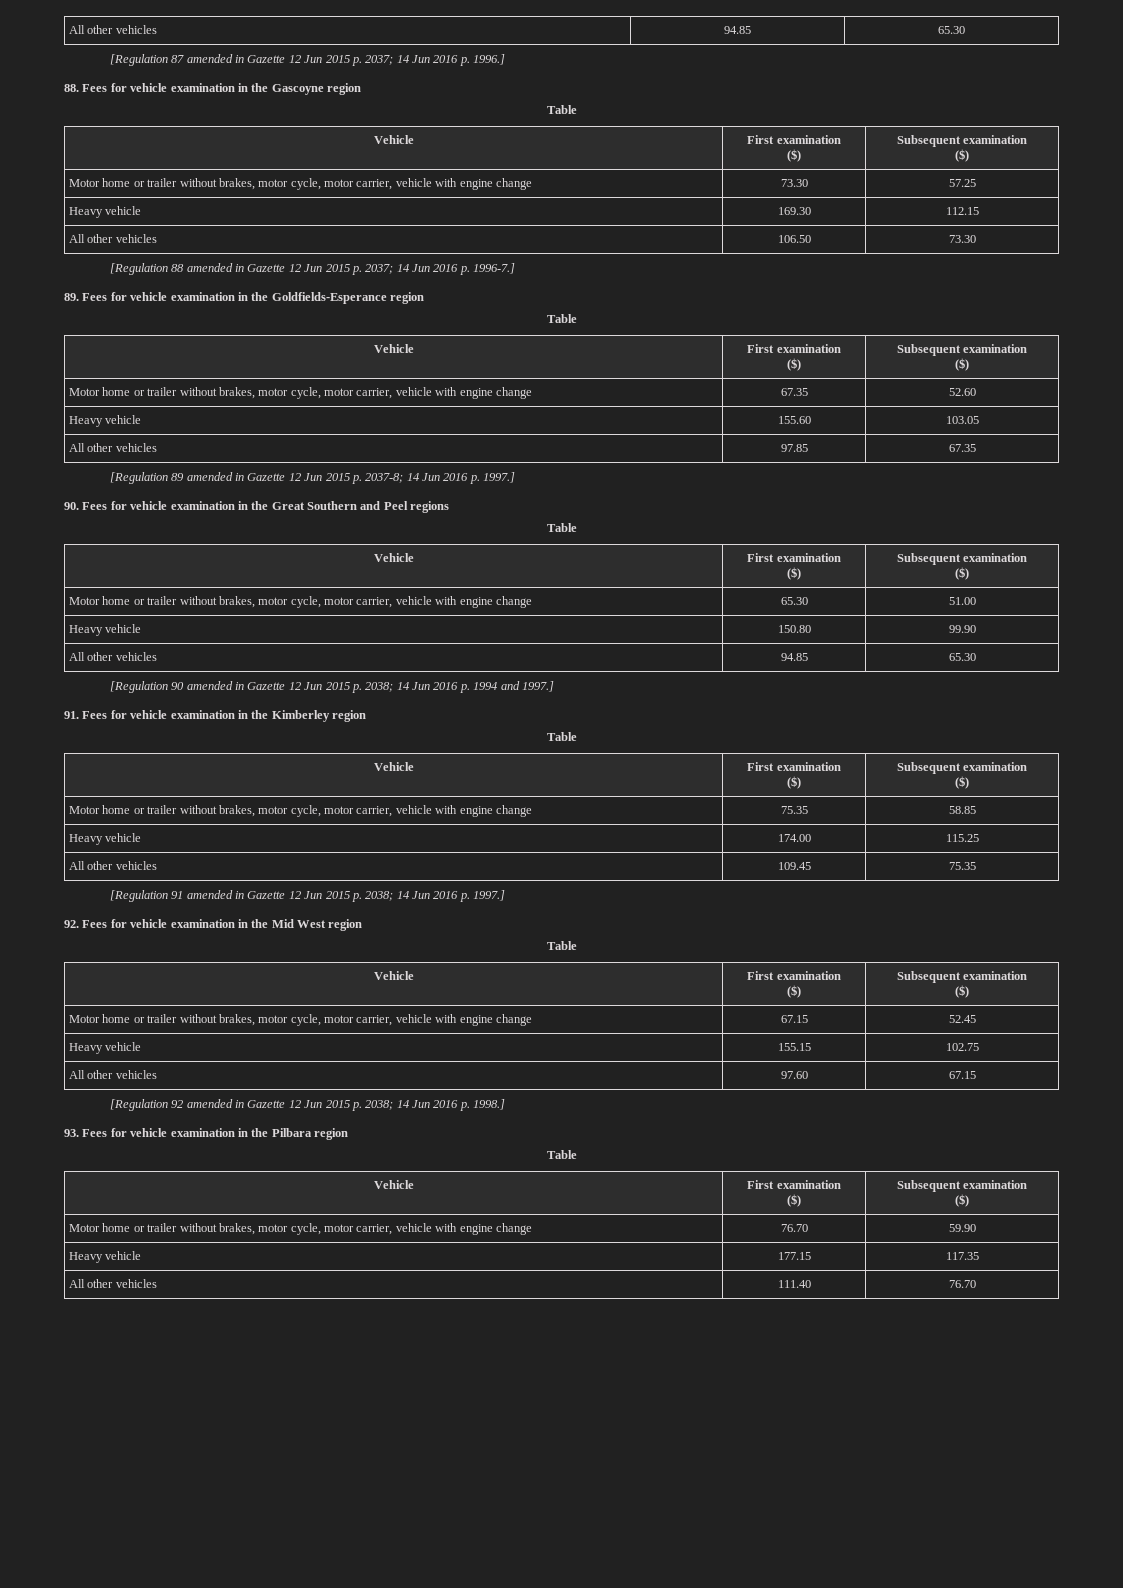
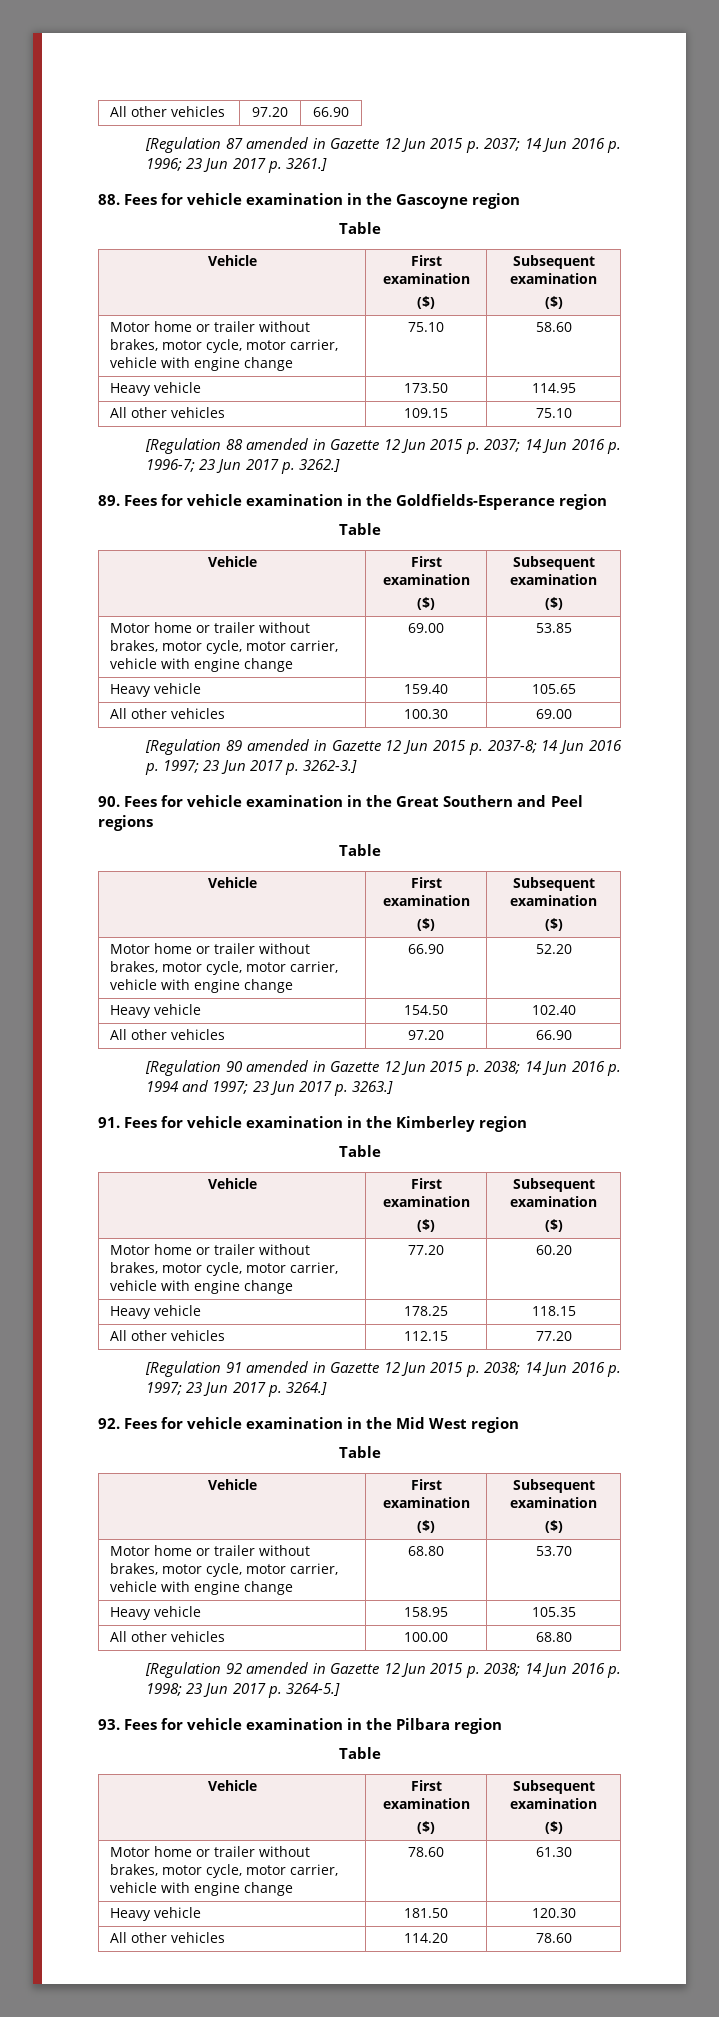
[69,25,157,34] [724,26,751,34] [938,26,965,34] All other vehicles | 94.85 | 65.30 -> [109,106,225,117] [252,107,288,117] [313,107,349,117] All other vehicles | 97.20 | 66.90
[473,54,506,65] 1996.] -> [146,158,327,173] 1996; 23 Jun 2017 p. 3261.]
[780,179,808,187] [948,179,976,187] [69,206,142,218] [777,207,811,215] [945,207,979,215] [69,234,157,243] [777,235,811,243] [948,235,976,243] 73.30 | 57.25 // Heavy vehicle | 169.30 | 112.15 // All other vehicles | 106.50 | 73.30 -> [408,322,444,332] [535,322,572,332] [109,382,201,396] [404,383,448,393] [531,383,576,393] [109,407,225,418] [404,408,448,418] [535,408,572,418] 75.10 | 58.60 // Heavy vehicle | 173.50 | 114.95 // All other vehicles | 109.15 | 75.10
[473,263,516,274] 1996-7.] -> [146,459,340,474] 1996-7; 23 Jun 2017 p. 3262.]
[780,388,808,396] [948,388,976,396] [69,415,142,427] [777,416,811,424] [945,416,979,424] [69,443,157,452] [780,444,808,452] [948,444,976,452] 67.35 | 52.60 // Heavy vehicle | 155.60 | 103.05 // All other vehicles | 97.85 | 67.35 -> [408,623,444,633] [535,623,572,633] [109,683,201,697] [404,684,448,694] [531,684,576,694] [109,708,225,719] [404,709,448,719] [535,709,572,719] 69.00 | 53.85 // Heavy vehicle | 159.40 | 105.65 // All other vehicles | 100.30 | 69.00
[483,472,516,483] 1997.] -> [163,760,357,775] 1997; 23 Jun 2017 p. 3262-3.]
[780,597,808,605] [948,597,976,605] [69,624,142,636] [777,625,811,633] [948,625,976,633] [69,652,157,661] [780,653,808,661] [948,653,976,661] 65.30 | 51.00 // Heavy vehicle | 150.80 | 99.90 // All other vehicles | 94.85 | 65.30 -> [408,944,444,954] [535,944,572,954] [109,1004,201,1018] [404,1005,448,1015] [531,1005,576,1015] [109,1029,225,1040] [408,1030,444,1040] [535,1030,572,1040] 66.90 | 52.20 // Heavy vehicle | 154.50 | 102.40 // All other vehicles | 97.20 | 66.90
[521,681,554,692] 1997.] -> [212,1081,393,1096] 1997; 23 Jun 2017 p. 3263.]
[780,806,808,814] [948,806,976,814] [69,833,142,845] [777,834,811,842] [945,834,979,842] [69,861,157,870] [777,862,811,870] [948,862,976,870] 75.35 | 58.85 // Heavy vehicle | 174.00 | 115.25 // All other vehicles | 109.45 | 75.35 -> [408,1245,444,1255] [535,1245,572,1255] [109,1305,201,1319] [404,1306,448,1316] [531,1306,576,1316] [109,1330,225,1341] [404,1331,448,1341] [535,1331,572,1341] 77.20 | 60.20 // Heavy vehicle | 178.25 | 118.15 // All other vehicles | 112.15 | 77.20
[473,890,506,901] 1997.] -> [146,1382,327,1397] 1997; 23 Jun 2017 p. 3264.]
[780,1015,808,1023] [948,1015,976,1023] [69,1042,142,1054] [777,1043,811,1051] [945,1043,979,1051] [69,1070,157,1079] [780,1071,808,1079] [948,1071,976,1079] 67.15 | 52.45 // Heavy vehicle | 155.15 | 102.75 // All other vehicles | 97.60 | 67.15 -> [408,1546,444,1556] [535,1546,572,1556] [109,1606,201,1620] [404,1607,448,1617] [531,1607,576,1617] [109,1631,225,1642] [404,1632,448,1642] [535,1632,572,1642] 68.80 | 53.70 // Heavy vehicle | 158.95 | 105.35 // All other vehicles | 100.00 | 68.80
[473,1099,506,1110] 1998.] -> [146,1683,340,1698] 1998; 23 Jun 2017 p. 3264-5.]
[780,1224,808,1232] [948,1224,976,1232] [69,1251,142,1263] [777,1252,811,1260] [945,1252,979,1260] [69,1279,157,1288] [777,1280,811,1288] [948,1280,976,1288] 76.70 | 59.90 // Heavy vehicle | 177.15 | 117.35 // All other vehicles | 111.40 | 76.70 -> [408,1847,444,1857] [535,1847,572,1857] [109,1907,201,1921] [404,1908,448,1918] [531,1908,576,1918] [109,1932,225,1943] [404,1933,448,1943] [535,1933,572,1943] 78.60 | 61.30 // Heavy vehicle | 181.50 | 120.30 // All other vehicles | 114.20 | 78.60

